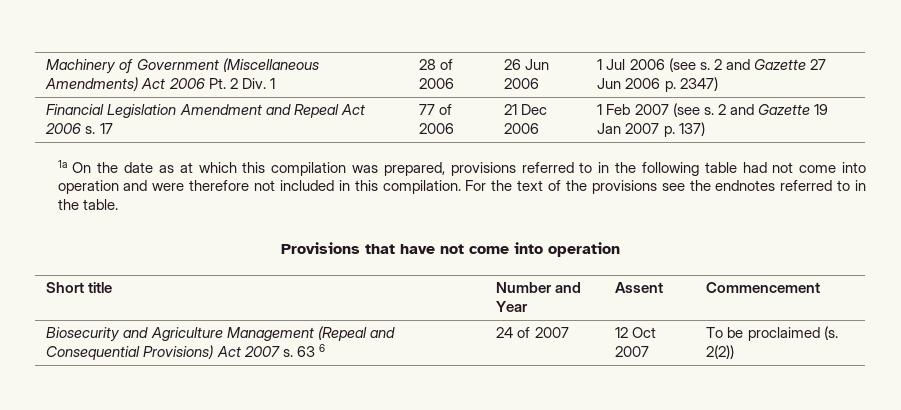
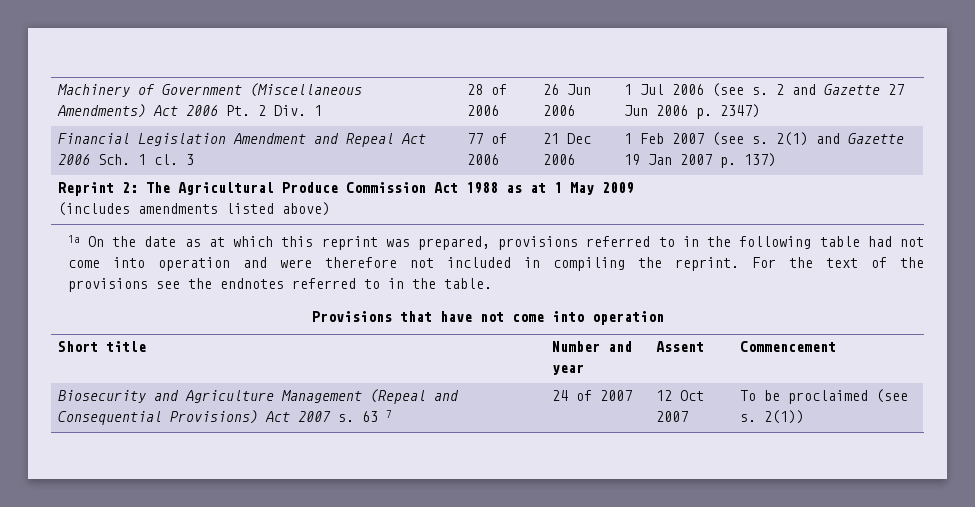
[85,123,113,134] s. 17 -> [98,154,195,165] Sch. 1 cl. 3
[717,104,726,115] 2 -> [776,132,809,146] 2(1)
(705, 129) none -> [58,182,635,196] [58,202,331,216] // Reprint 2: The Agricultural Produce Commission Act 1988 as at 1 May 2009 // (includes amendments listed above)
[271,162,347,176] compilation -> [321,236,378,250] reprint
[354,180,461,194] this compilation. -> [552,257,739,271] compiling the reprint.
[496,301,529,312] Year -> [552,364,585,375] year
[318,344,325,352] 6 -> [386,410,393,418] 7
[823,326,838,340] [706,345,735,359] (s. 2(2)) -> [876,389,909,403] [740,410,805,424] (see s. 2(1))

